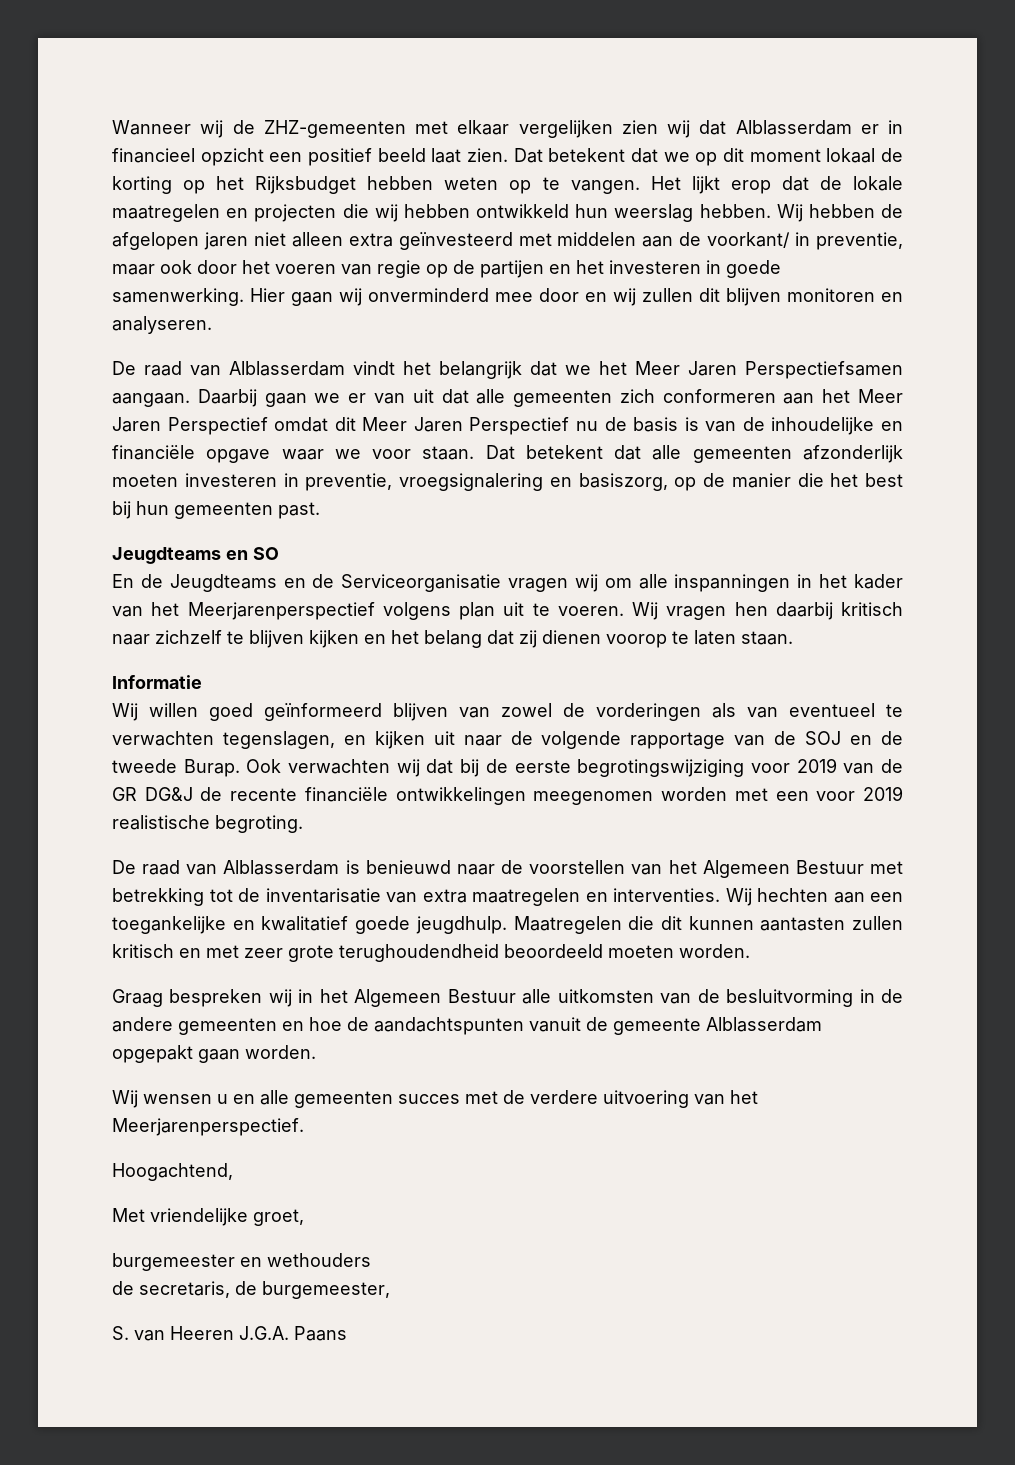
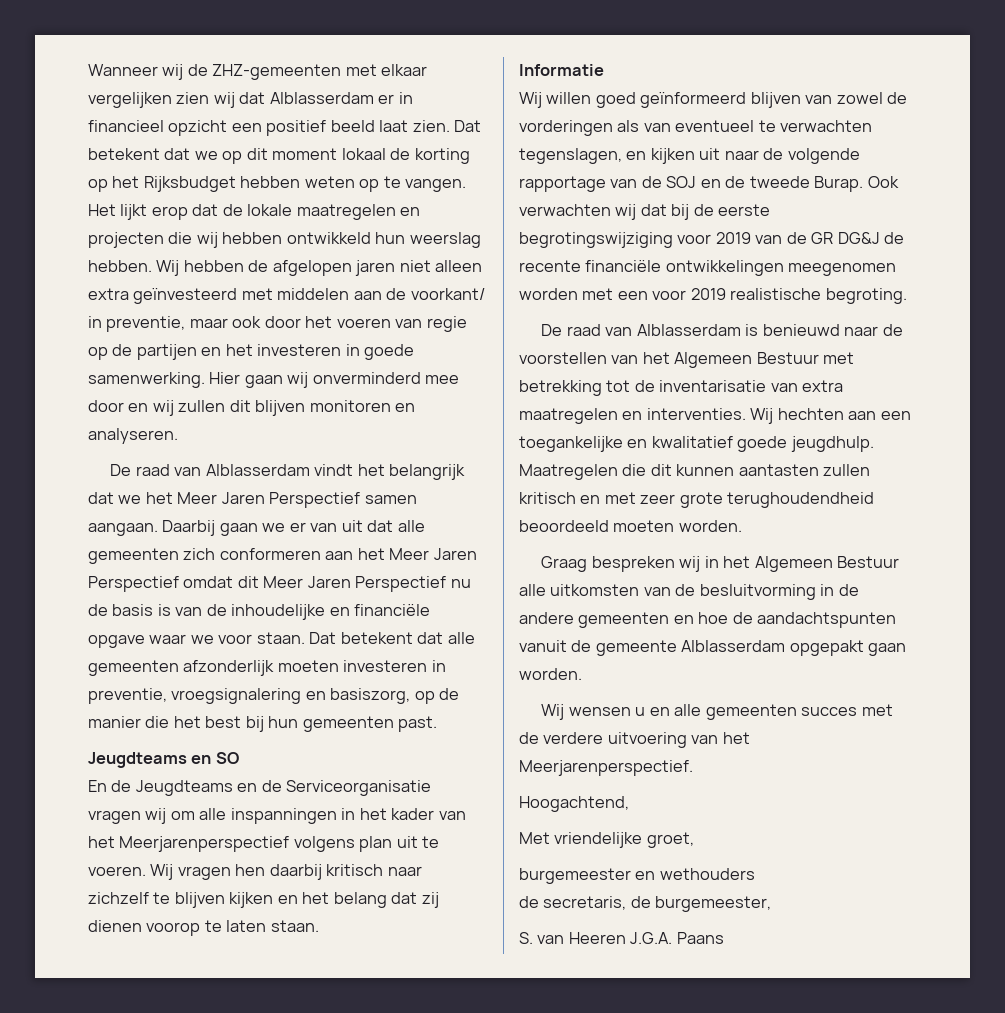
[745,361,903,379] Perspectiefsamen -> [269,492,417,508] Perspectief samen

